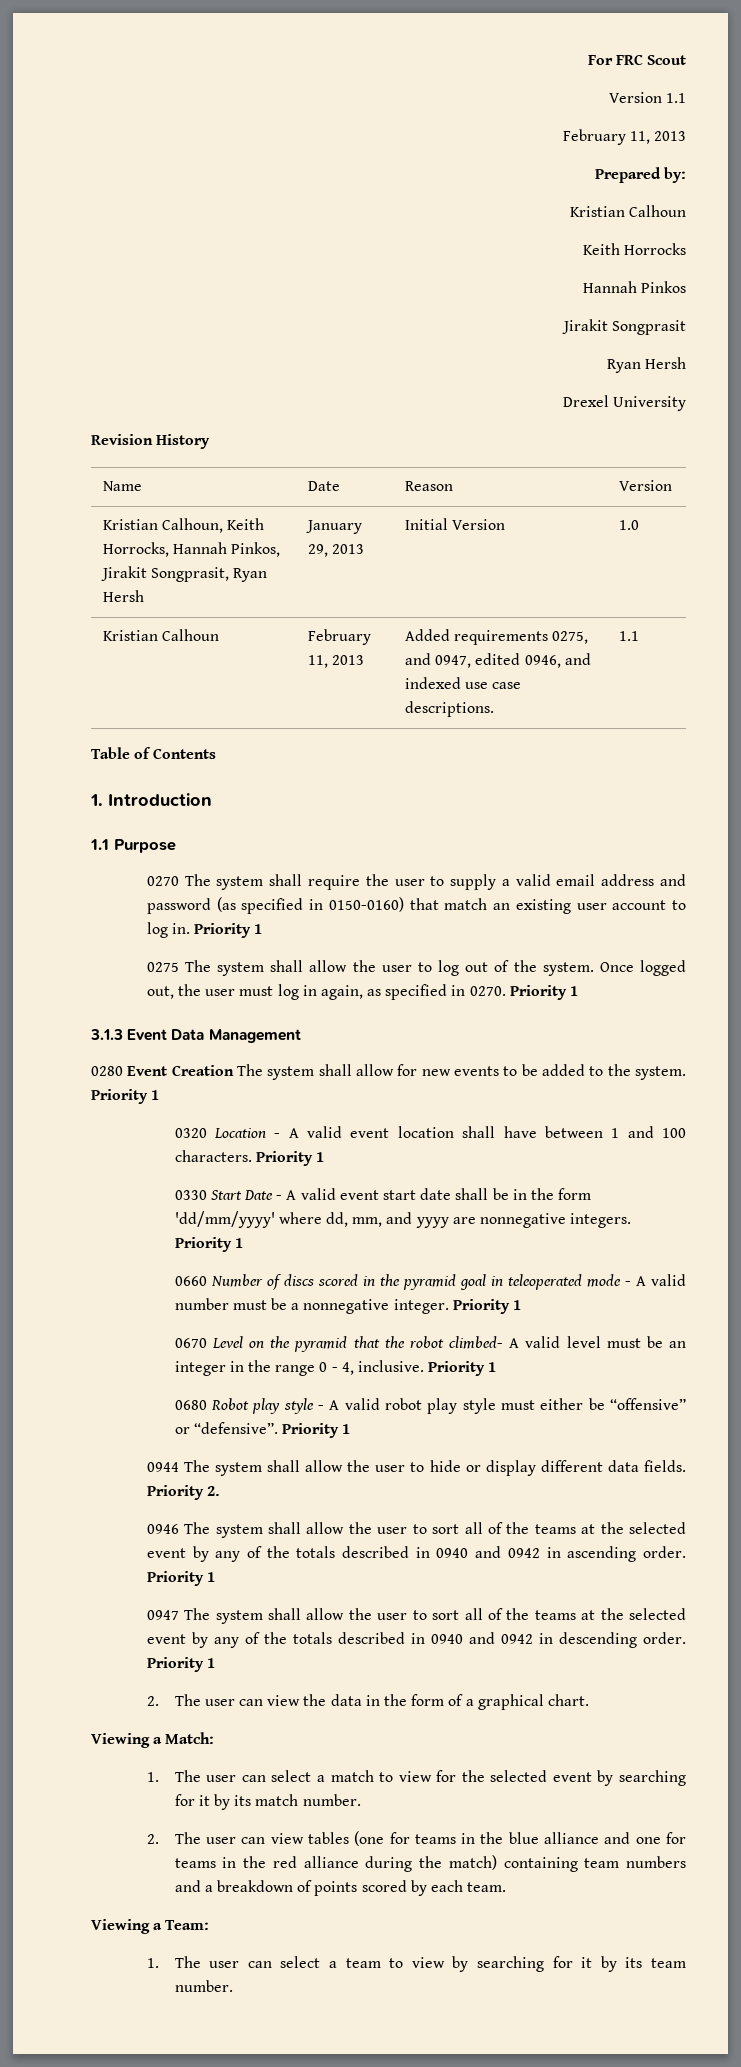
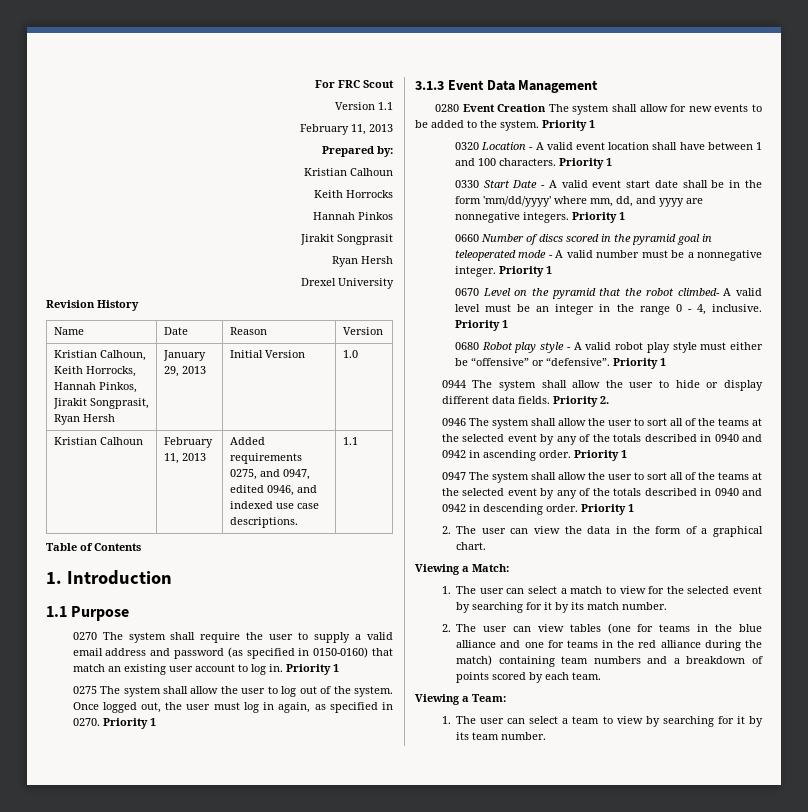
[174,1211,383,1228] 'dd/mm/yyyy' where dd, mm, -> [482,196,633,207] 'mm/dd/yyyy' where mm, dd,

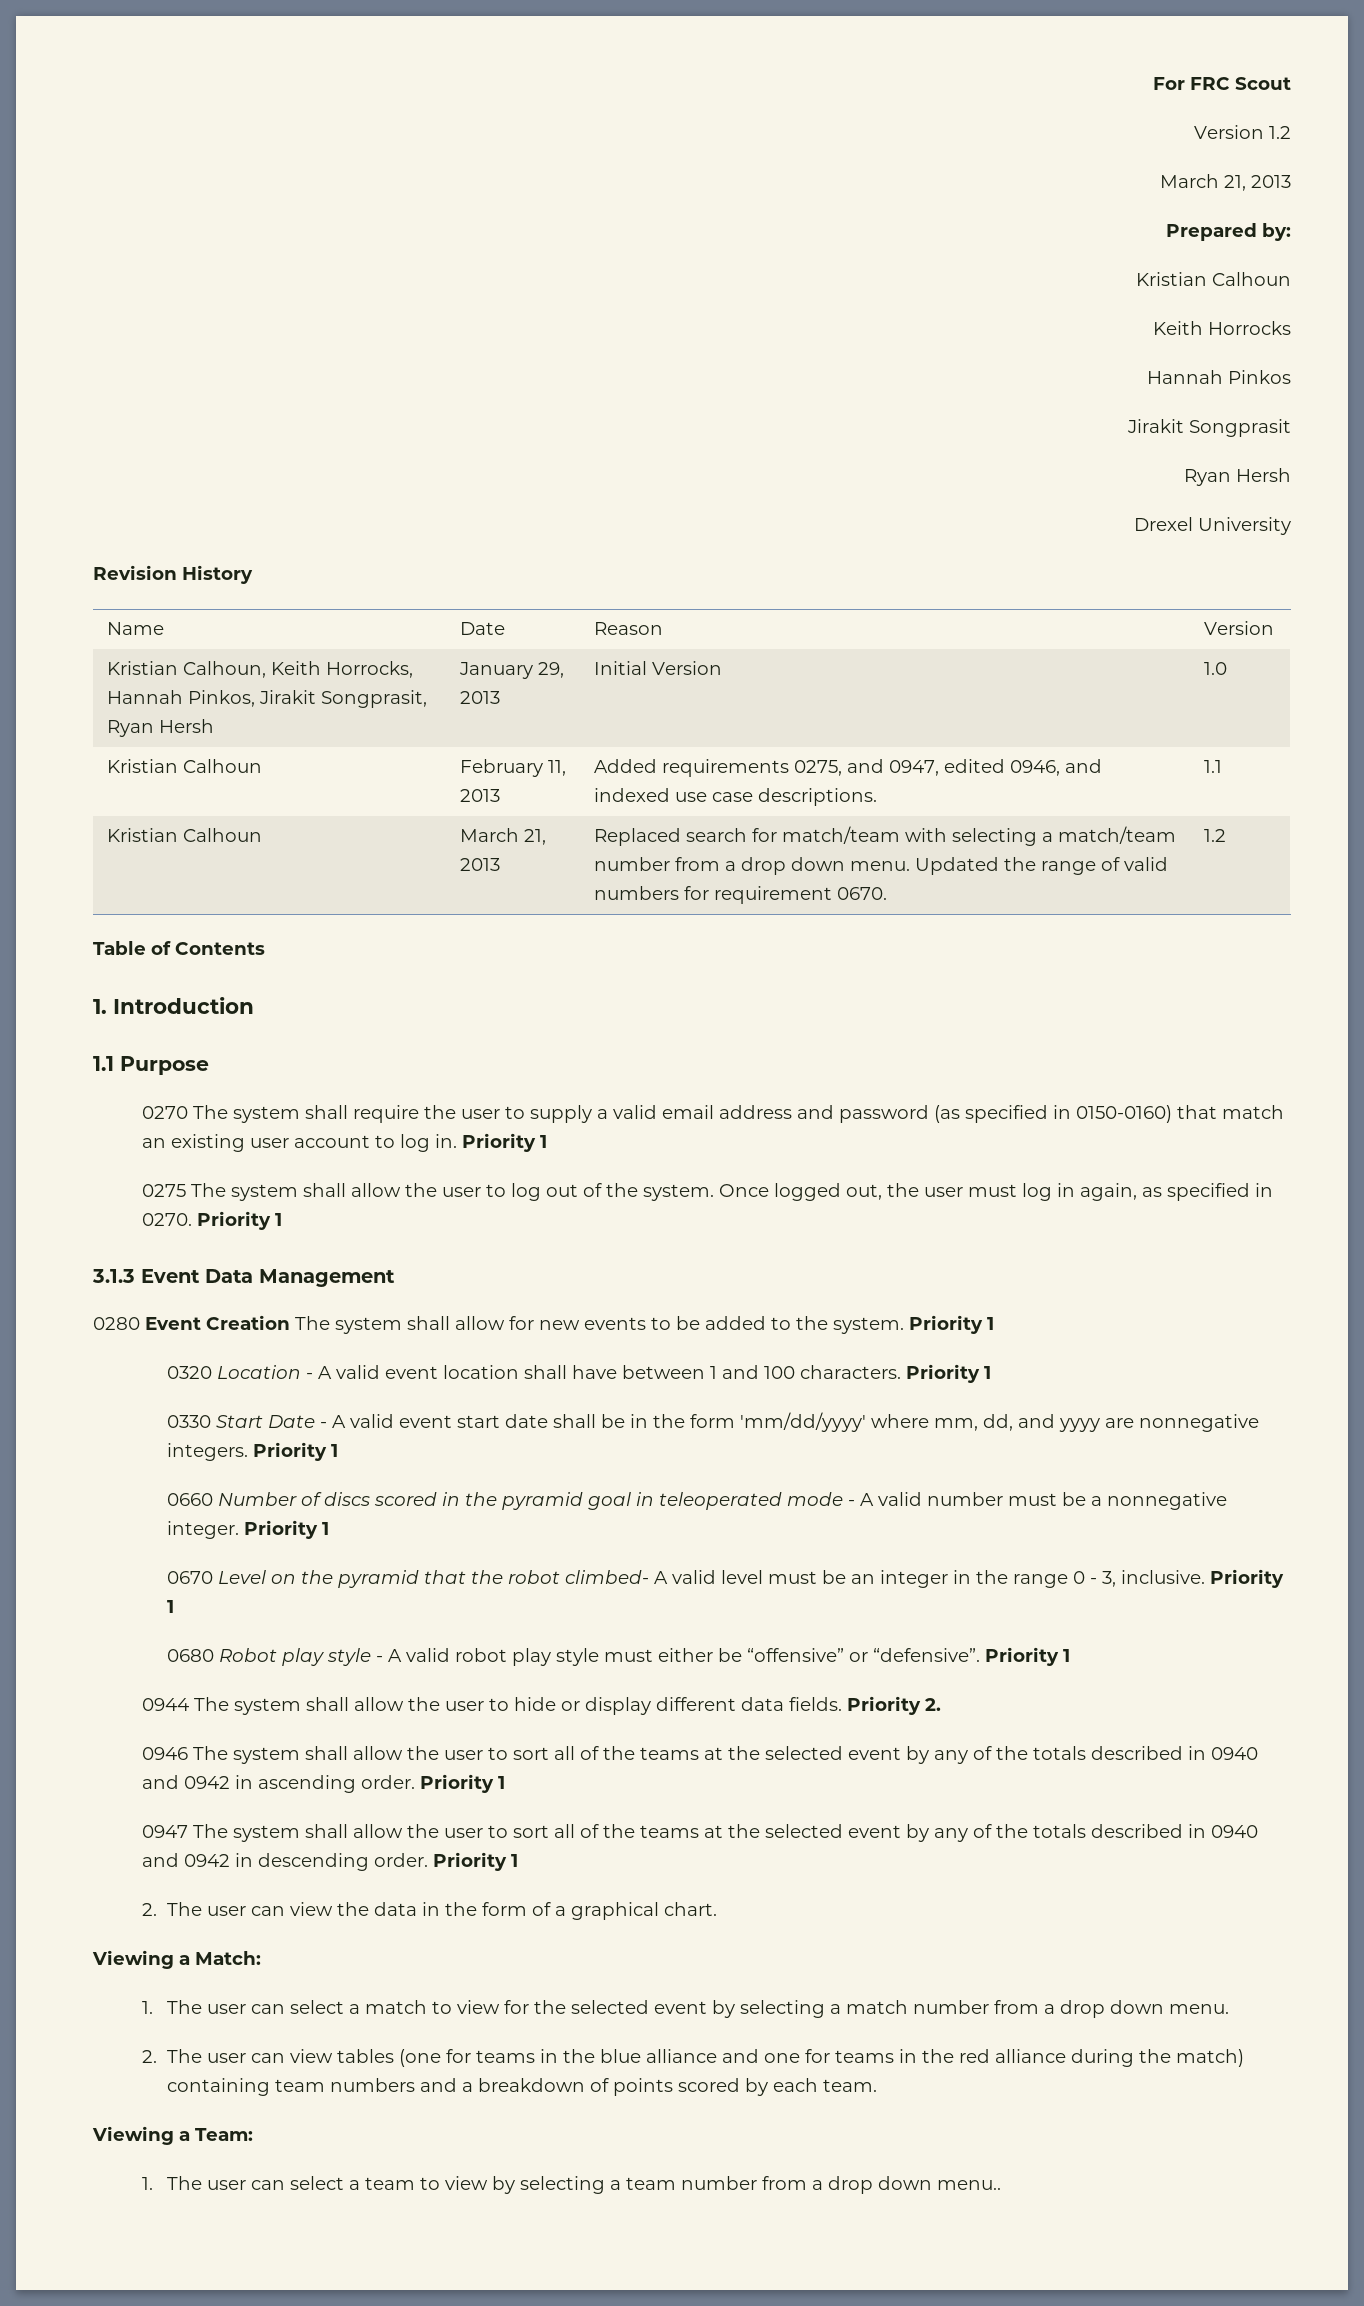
[378,102,393,110] [300,124,366,135] 1.1 // February 11, -> [1269,126,1291,139] [1160,174,1246,191] 1.2 // March 21,
(358, 441) none -> [107,828,263,842] [460,828,547,845] [460,858,501,871] [594,826,1177,846] [594,857,1169,875] [594,886,888,904] [1204,829,1227,842] // Kristian Calhoun | March 21, 2013 | Replaced search for match/team with selecting a match/team number from a drop down menu. Updated the range of valid numbers for requirement 0670. | 1.2
[696,304,706,315] 4, -> [1101,1571,1116,1587] 3,
[472,602,668,613] searching for it by its match number. -> [739,2000,1229,2018] selecting a match number from a drop down menu.
[662,716,764,727] [456,732,547,740] searching for it by its team number. -> [519,2176,1001,2194] selecting a team number from a drop down menu..

